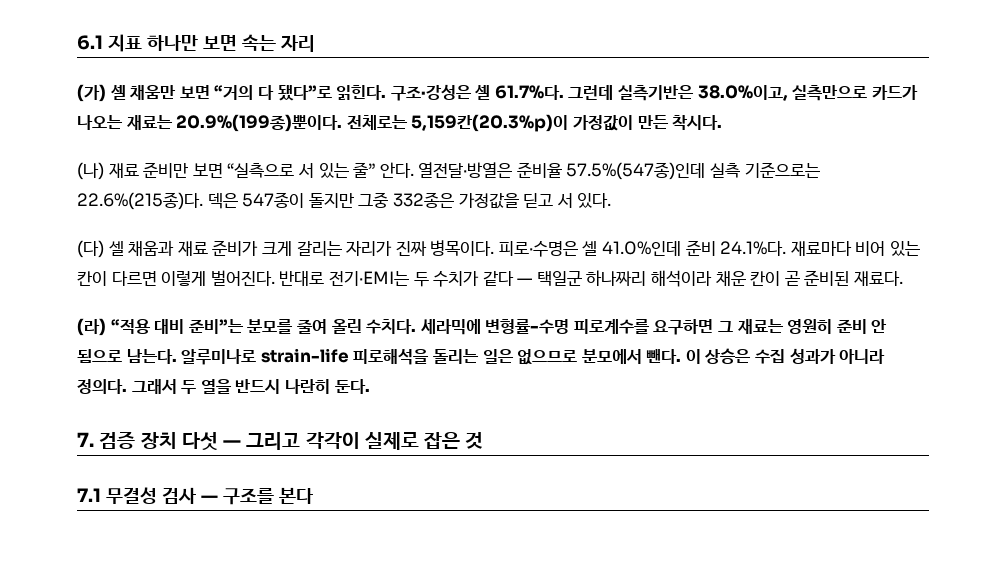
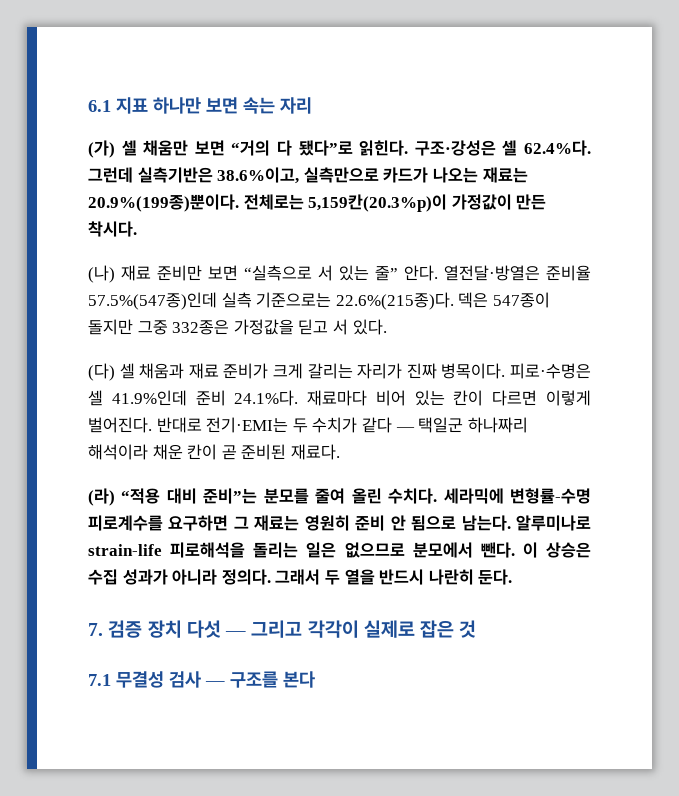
[494,85,564,100] 61.7%다. -> [524,140,591,156] 62.4%다.
[697,85,788,101] 38.0%이고, -> [217,167,300,184] 38.6%이고,
[602,241,682,256] 41.0%인데 -> [111,390,187,406] 41.9%인데

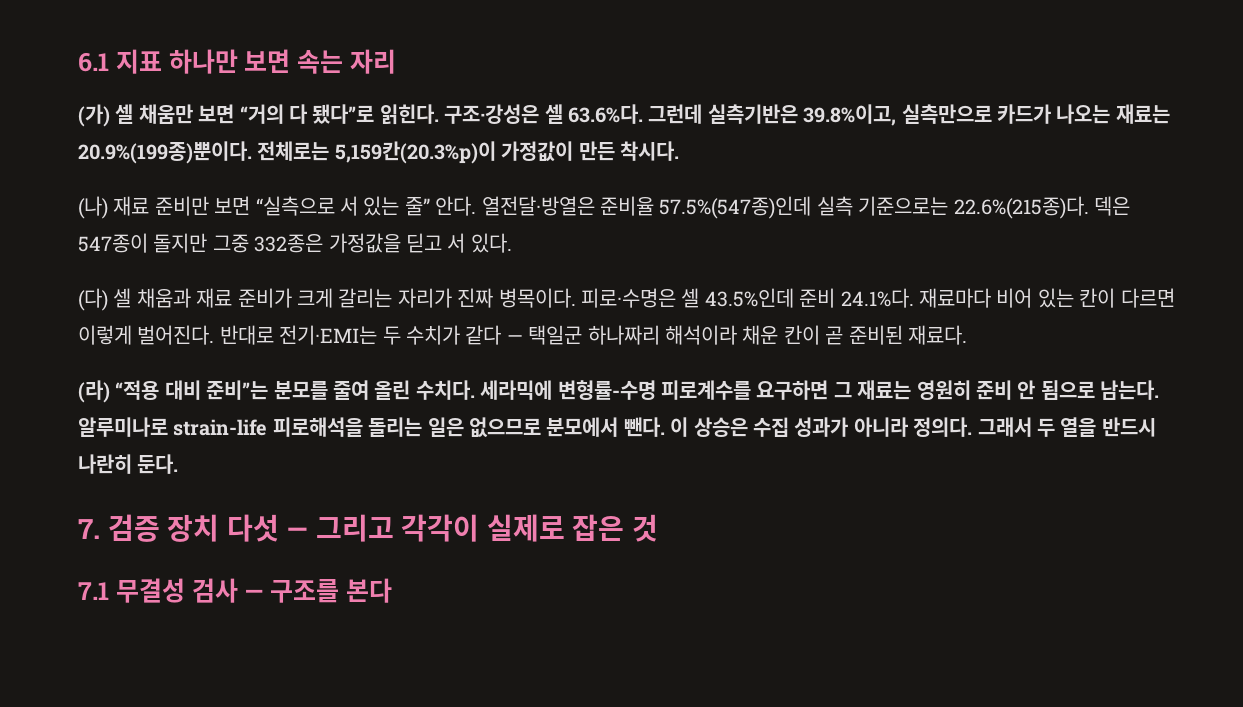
[524,140,591,156] 62.4%다. -> [567,104,643,124] 63.6%다.
[217,167,300,184] 38.6%이고, -> [803,104,897,126] 39.8%이고,
[111,390,187,406] 41.9%인데 -> [704,288,794,308] 43.5%인데

